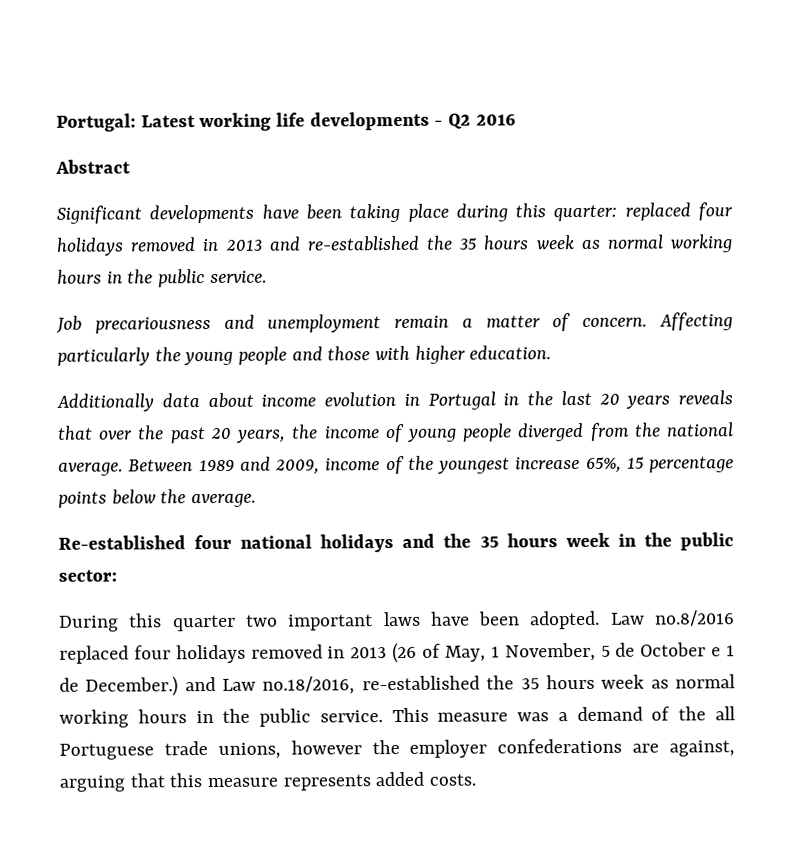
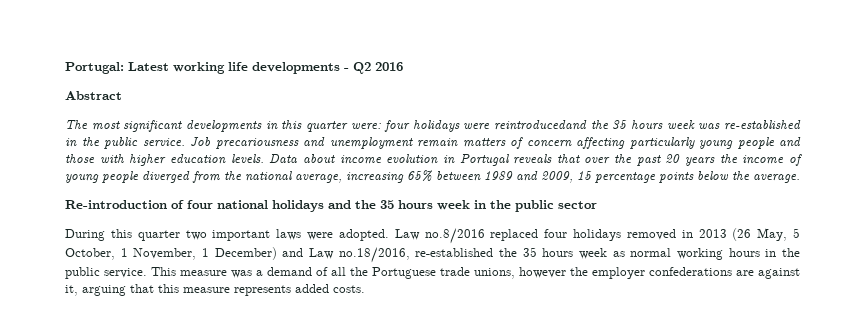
[56,202,733,224] [56,234,733,256] [57,269,267,288] Significant developments have been taking place during this quarter: replaced four holidays removed in 2013 and re-established the 35 hours week as normal working hours in the public service. // -> [65,120,801,132] [65,137,185,149] The most significant developments in this quarter were: four holidays were reintroducedand the 35 hours week was re-established in the public service.
[461,312,733,332] [57,347,181,366] a matter of concern. Affecting particularly the -> [462,137,695,149] matters of concern affecting particularly
[469,345,552,360] [56,393,200,412] education. // Additionally data -> [169,154,298,164] education levels. Data
[503,390,671,409] in the last 20 years -> (509, 160) none
[236,428,287,443] years, -> [685,157,716,166] years
[58,455,622,476] average. Between 1989 and 2009, income of the youngest increase 65%, -> [295,170,573,183] average, increasing 65% between 1989 and 2009,
[58,535,186,550] Re-established -> [65,200,184,209] Re-introduction of
[58,569,117,582] sector: -> [558,201,597,209] sector
[430,611,521,626] have been -> [307,232,333,240] were
[422,642,736,662] [59,676,179,697] of May, 1 November, 5 de October e 1 de December.) -> [757,228,801,241] [65,247,277,260] May, 5 October, 1 November, 1 December)
[678,706,736,721] the all -> [331,267,368,276] all the
[669,740,735,757] against, -> [758,268,800,279] [65,285,78,296] against it,

